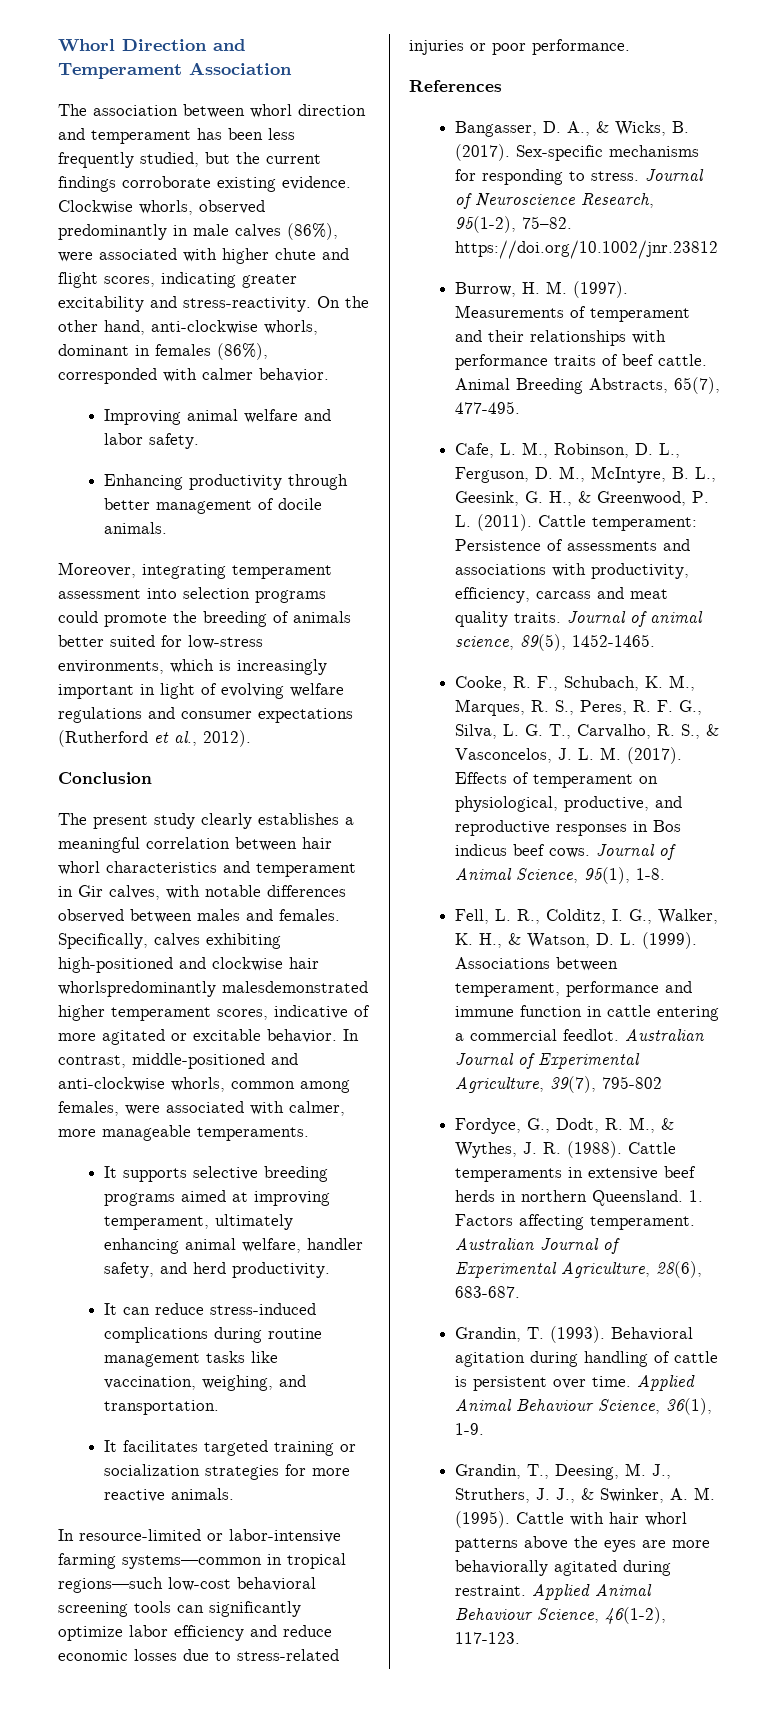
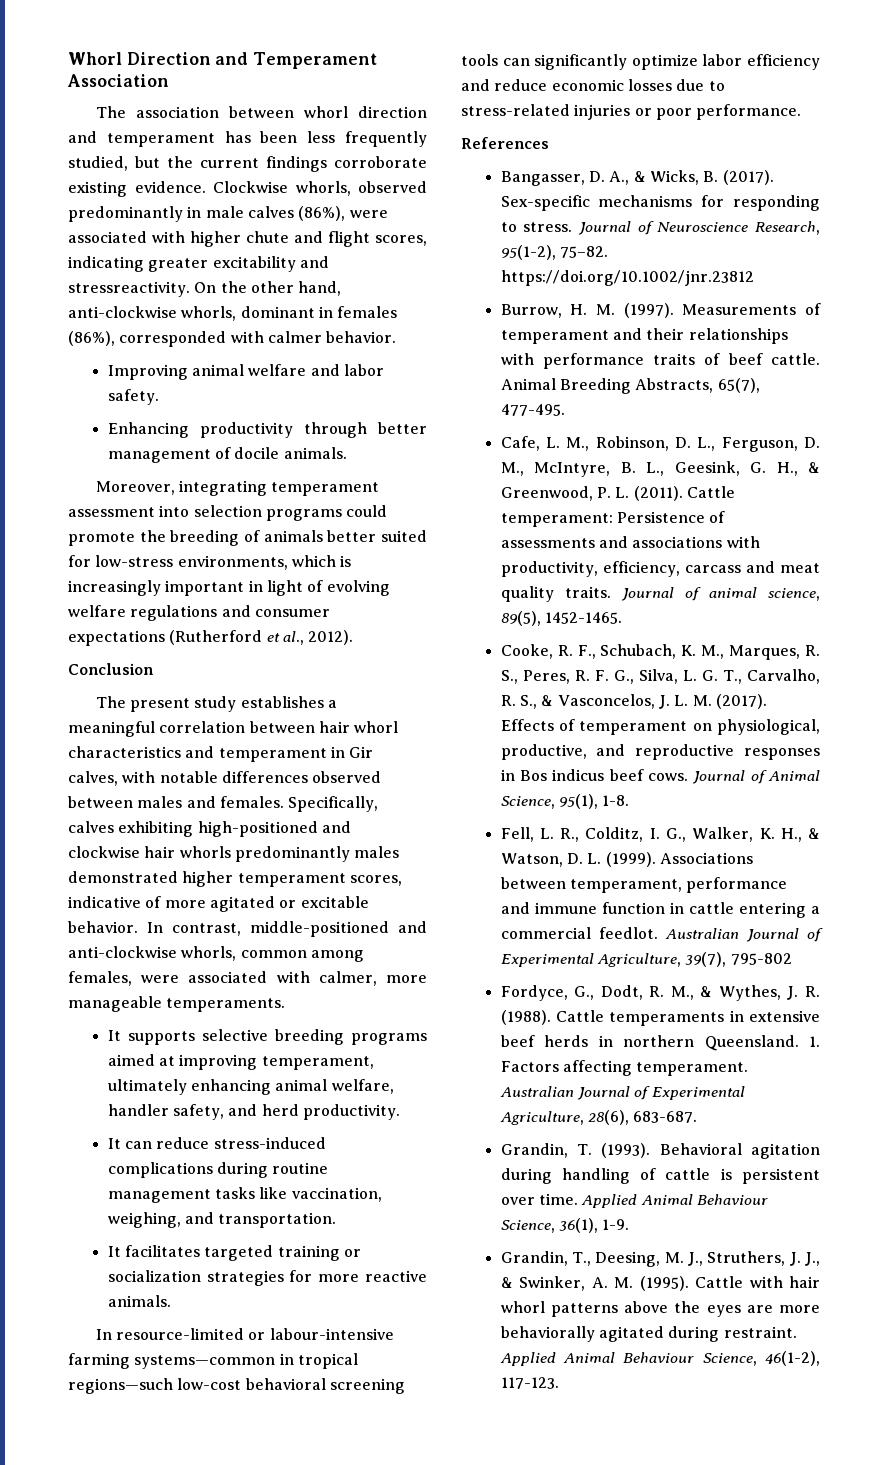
[183,297,311,312] stress-reactivity. -> [68,281,190,297] stressreactivity.
[201,813,252,829] clearly -> (237, 704) none
[58,981,368,997] whorlspredominantly malesdemonstrated -> [179,846,400,862] [68,871,178,883] whorls predominantly males demonstrated
[229,1529,341,1543] labor-intensive -> [269,1328,394,1340] labour-intensive

